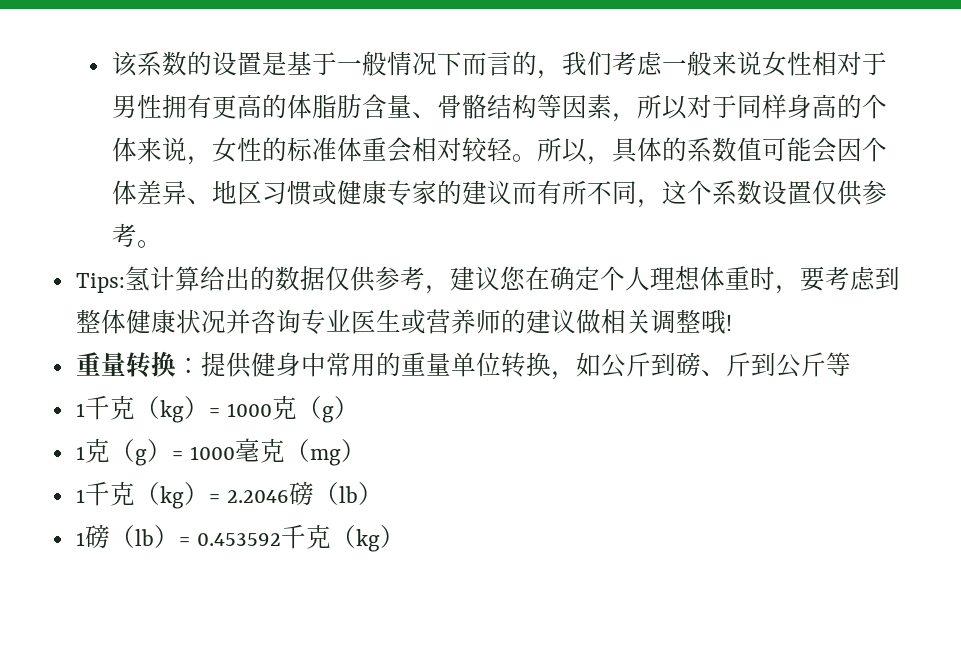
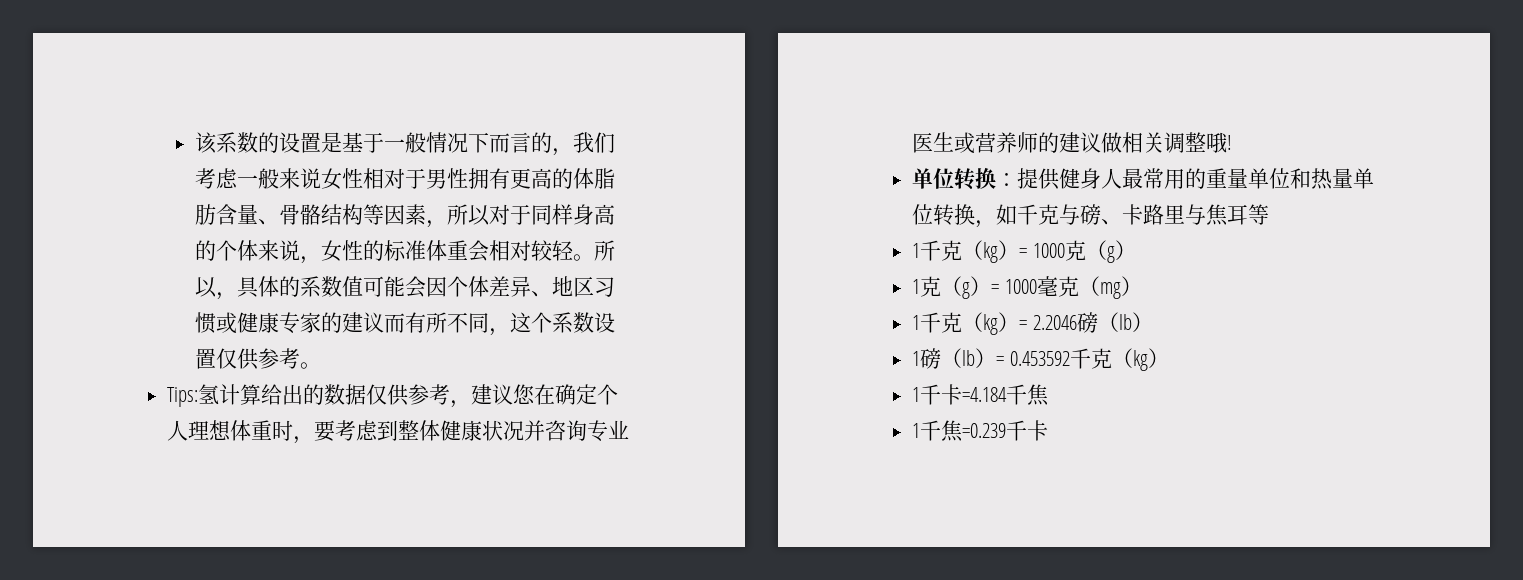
[75,352,126,376] 重量 -> [912,168,955,189] 单位
[300,352,326,377] 中 -> [1101,168,1144,189] 人最
[500,352,826,380] 转换，如公斤到磅、斤到公斤 -> [1290,168,1375,190] [912,204,1249,228] 和热量单位转换，如千克与磅、卡路里与焦耳
(405, 536) none -> [912,384,1050,406] [912,420,1049,442] // 1千卡=4.184千焦 // 1千焦=0.239千卡

